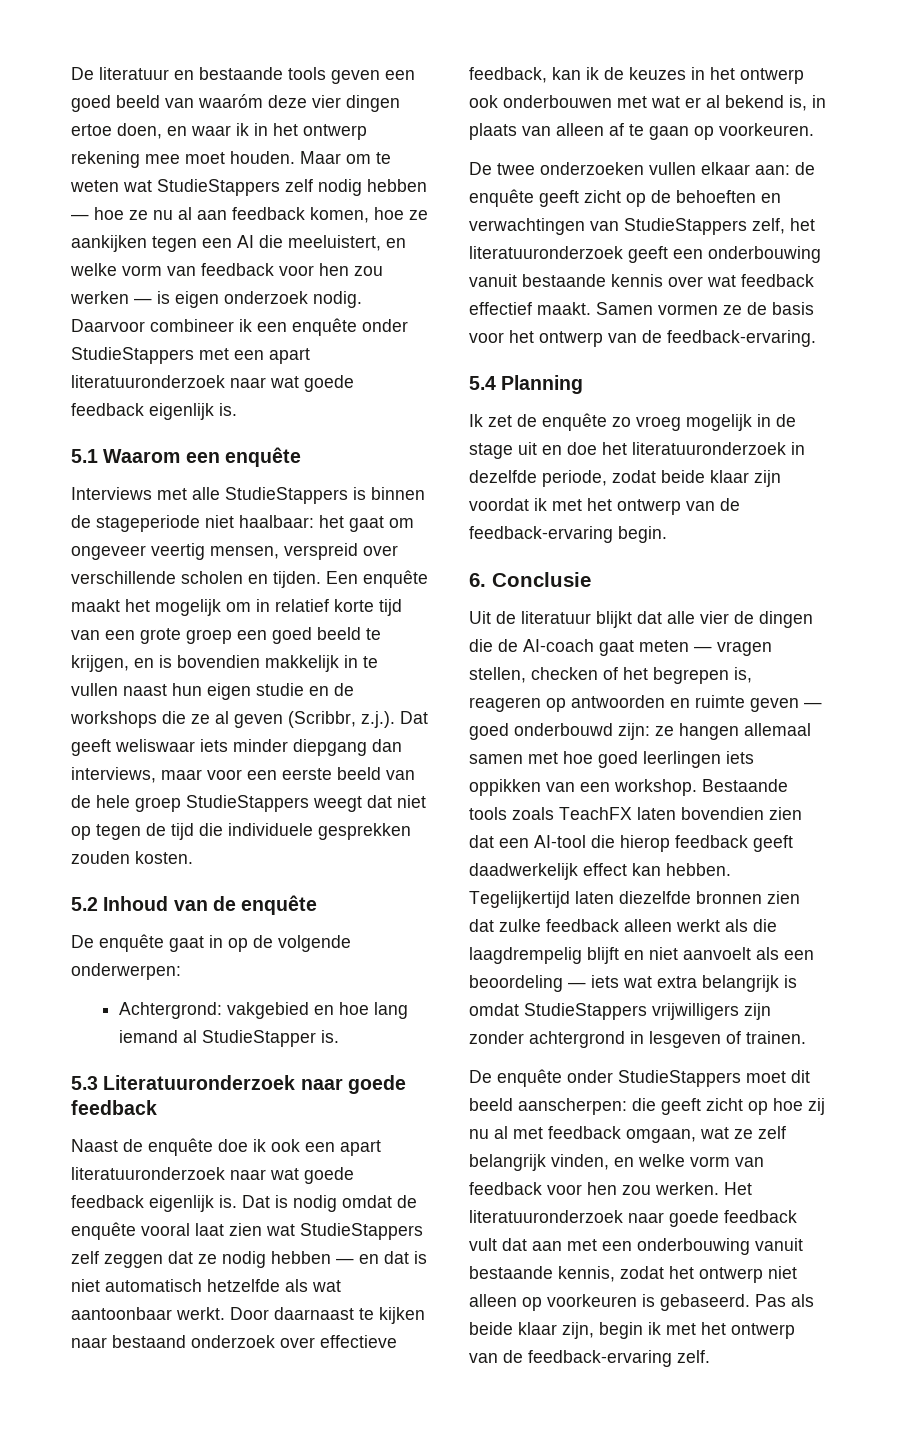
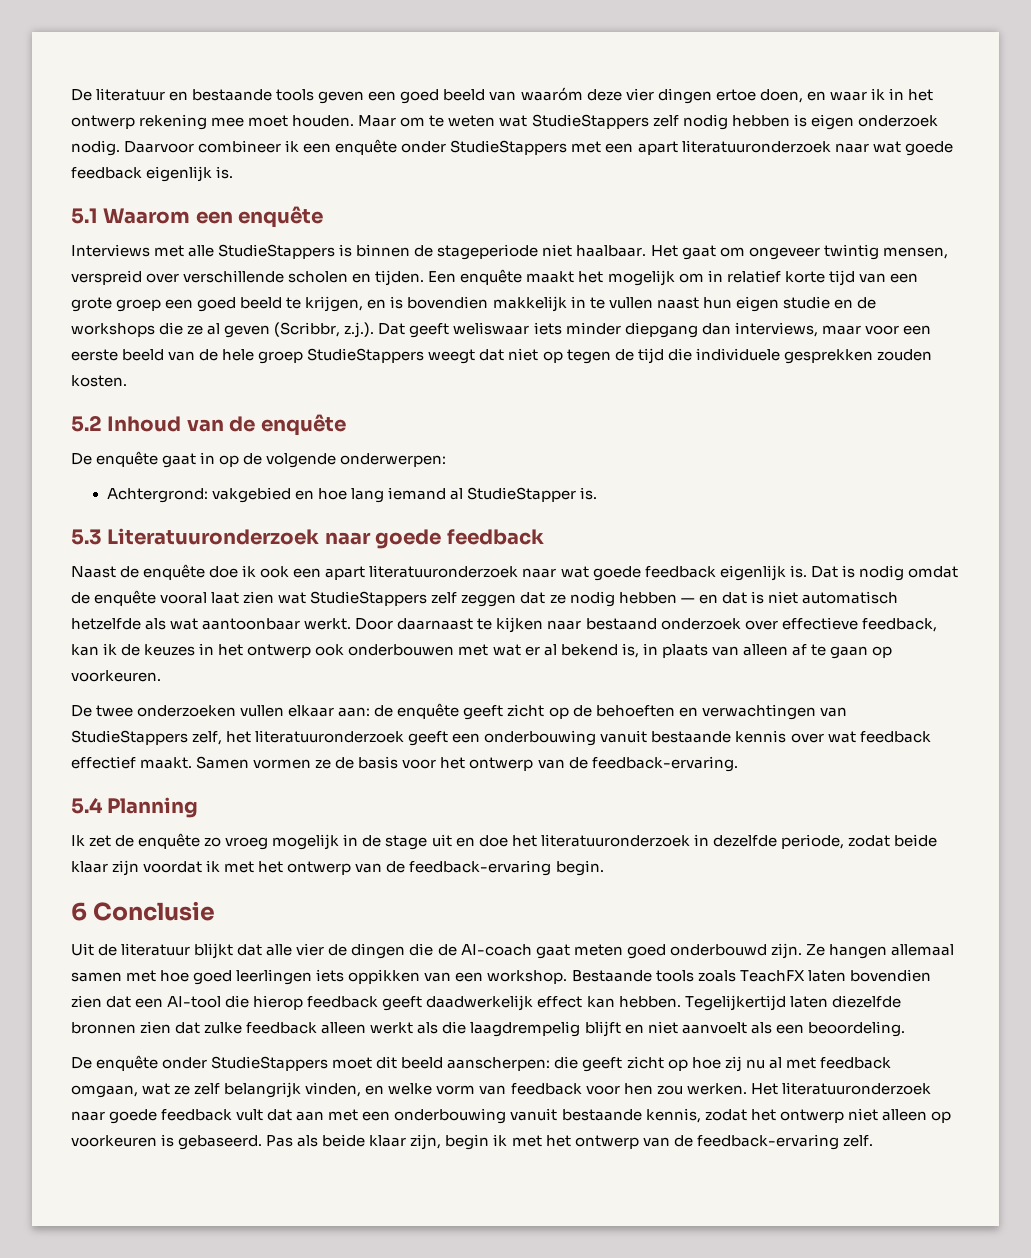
[71,207,428,223] [71,235,406,252] [70,263,383,276] [70,291,152,304] — hoe ze nu al aan feedback komen, hoe ze aankijken tegen een AI die meeluistert, en welke vorm van feedback voor hen zou werken — -> (790, 121) none
[239,515,344,528] haalbaar: het -> [576,245,678,257] haalbaar. Het
[151,543,205,560] veertig -> [823,244,879,260] twintig
[469,573,486,587] 6. -> [71,902,87,921] 6
[694,641,772,656] [469,667,752,684] [469,695,822,712] [469,723,674,740] — vragen stellen, checken of het begrepen is, reageren op antwoorden en ruimte geven — goed onderbouwd zijn: ze -> [626,943,825,959] goed onderbouwd zijn. Ze
[469,975,797,992] [469,1003,771,1020] [469,1031,806,1048] beoordeling — iets wat extra belangrijk is omdat StudieStappers vrijwilligers zijn zonder achtergrond in lesgeven of trainen. -> [807,1021,905,1037] beoordeling.

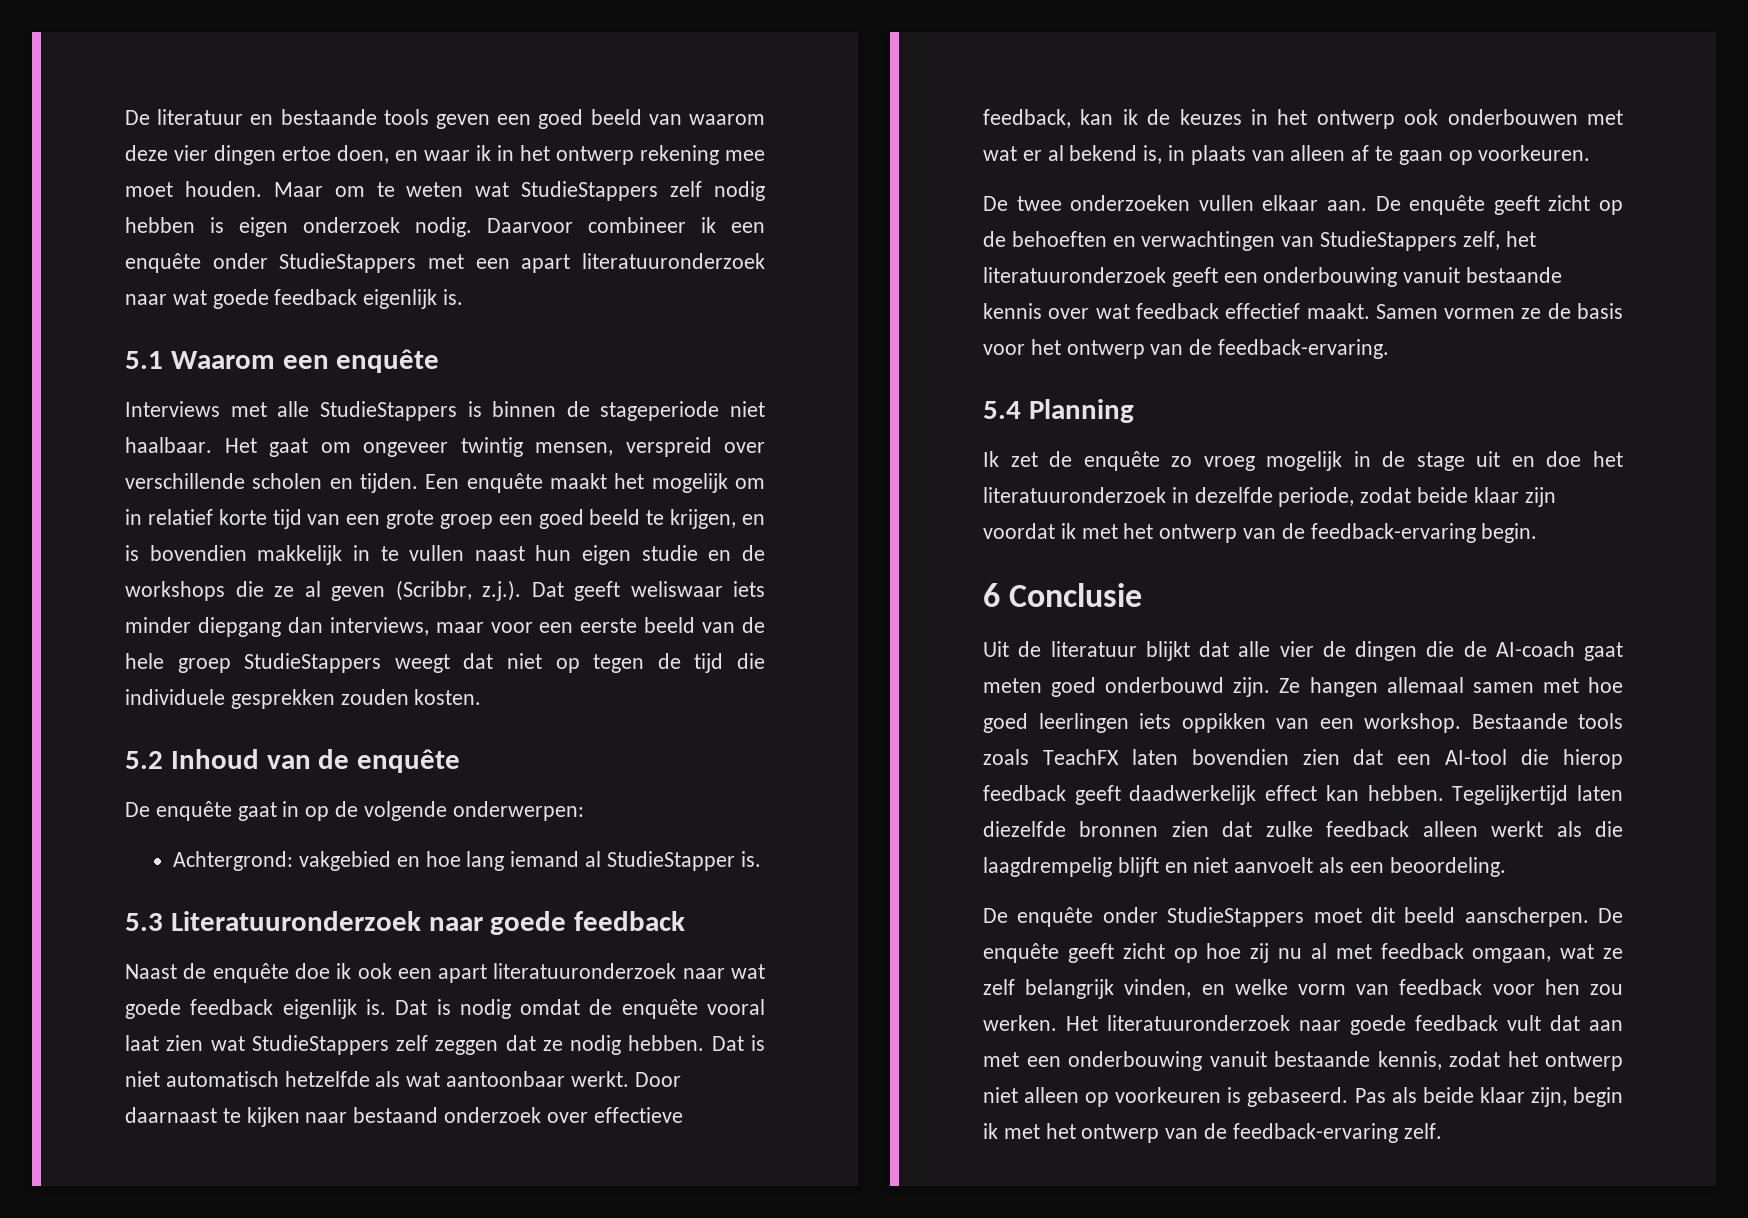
[520,87,583,101] waaróm -> [689,114,765,125] waarom
[618,592,747,604] hebben — en dat -> [628,1035,744,1051] hebben. Dat
[338,705,394,717] aan: de -> [1327,196,1401,211] aan. De
[447,1056,579,1071] aanscherpen: die -> [1464,907,1623,927] [983,943,1059,963] aanscherpen. De enquête

